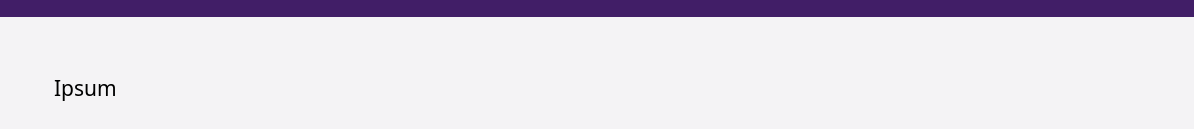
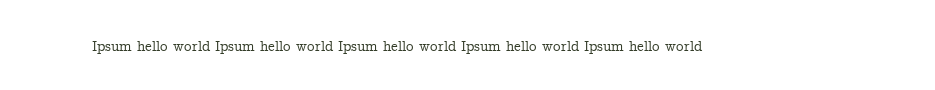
[54,80,117,101] Ipsum -> [91,41,703,54] Ipsum hello world Ipsum hello world Ipsum hello world Ipsum hello world Ipsum hello world

